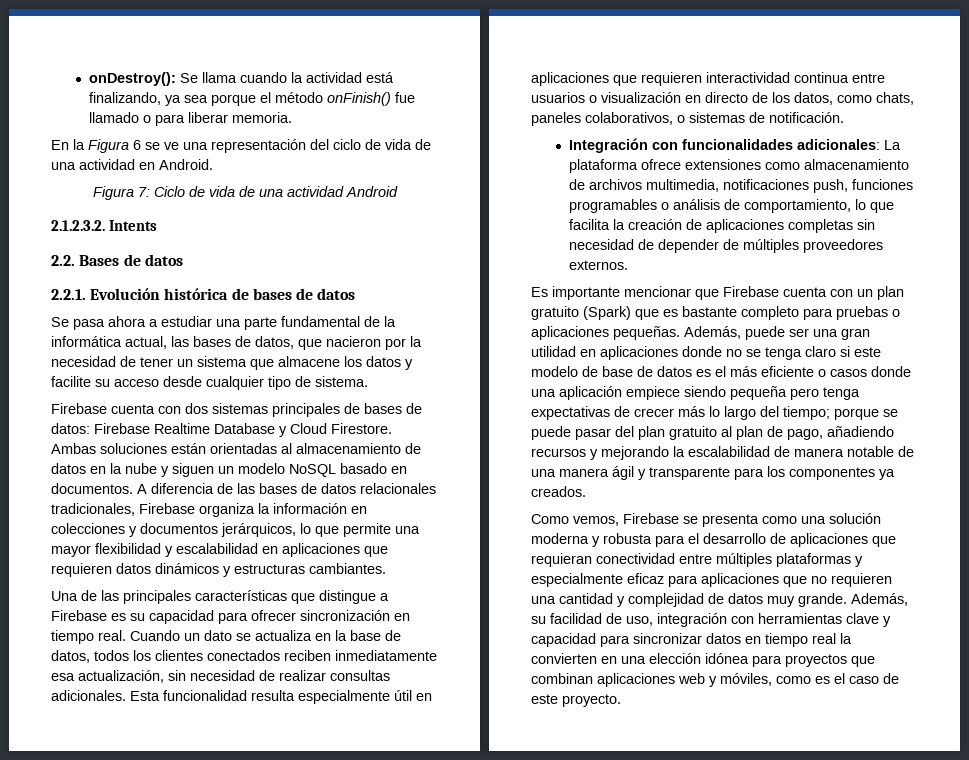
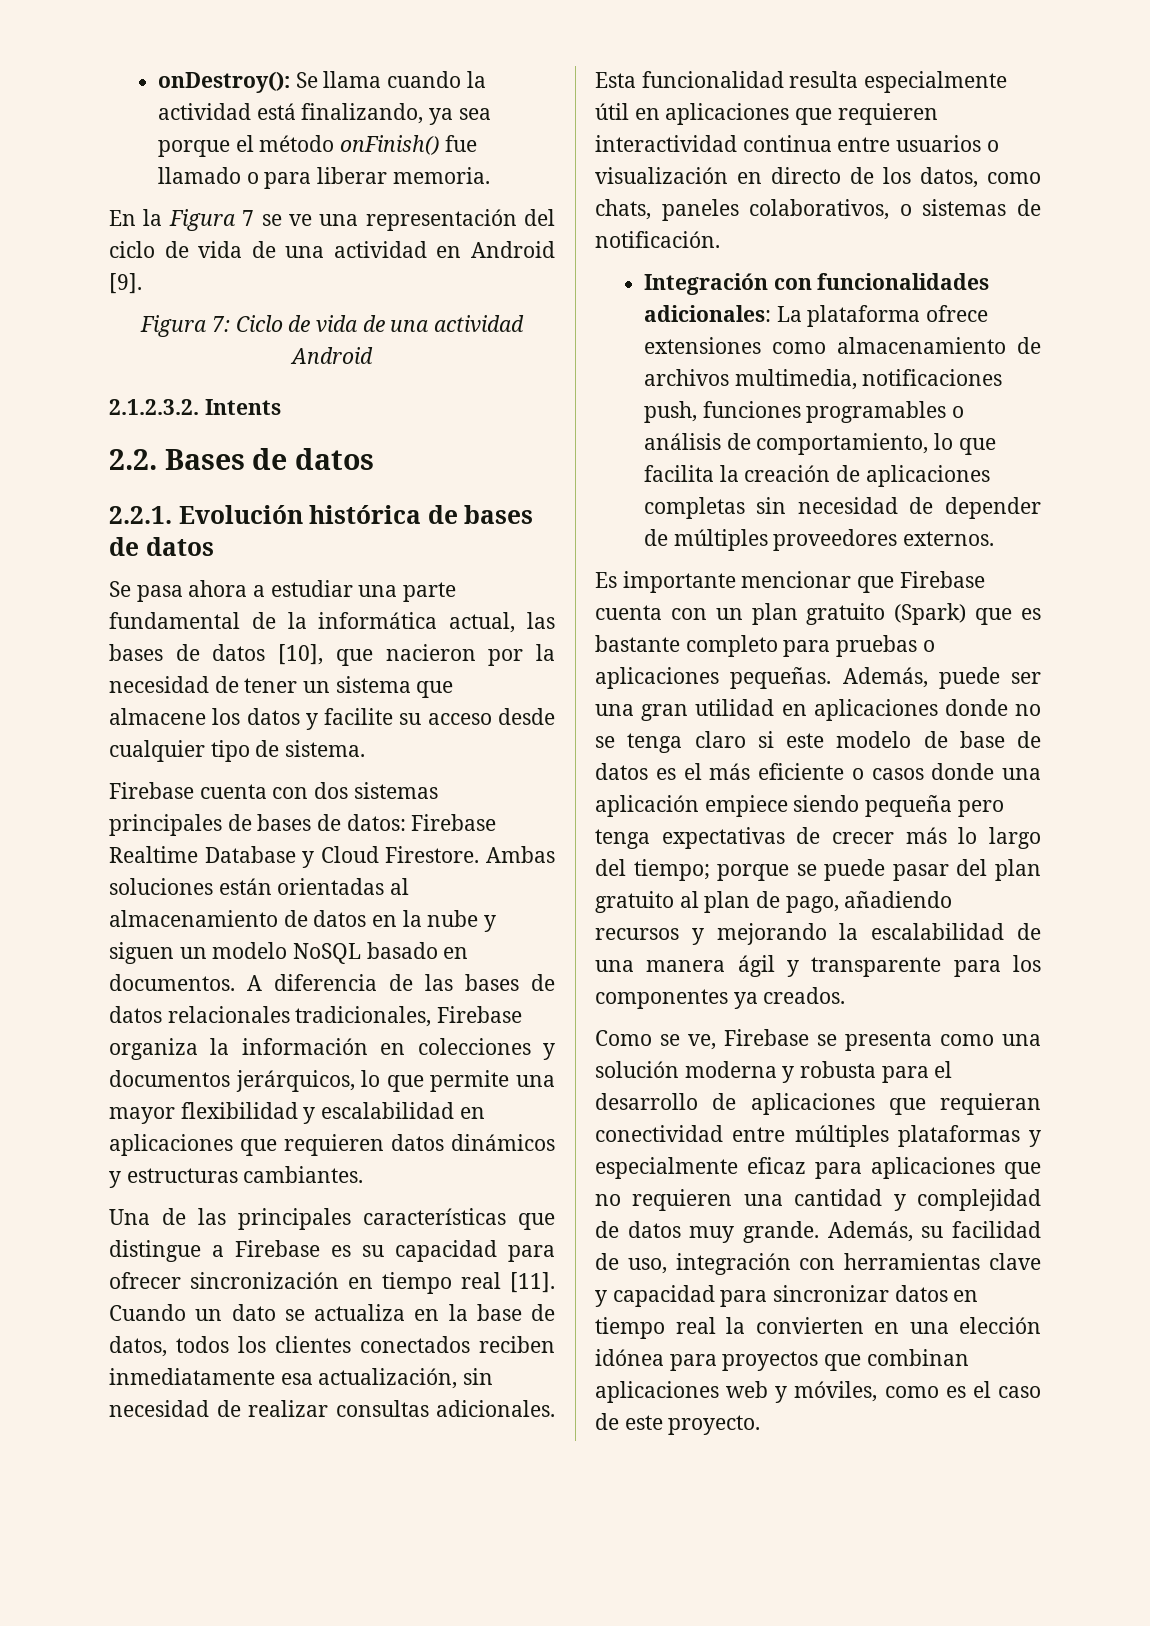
[133,140,141,150] 6 -> [242,210,255,226] 7
[159,159,213,170] Android. -> [471,241,555,258] [109,273,142,294] Android [9].
[255,336,294,349] datos, -> [212,644,324,665] datos [10],
[98,630,126,641] real. -> [461,1272,555,1293] real [11].
[794,446,914,457] manera notable de -> (1041, 931) none
[573,516,619,526] vemos, -> [660,1034,716,1050] se ve,

